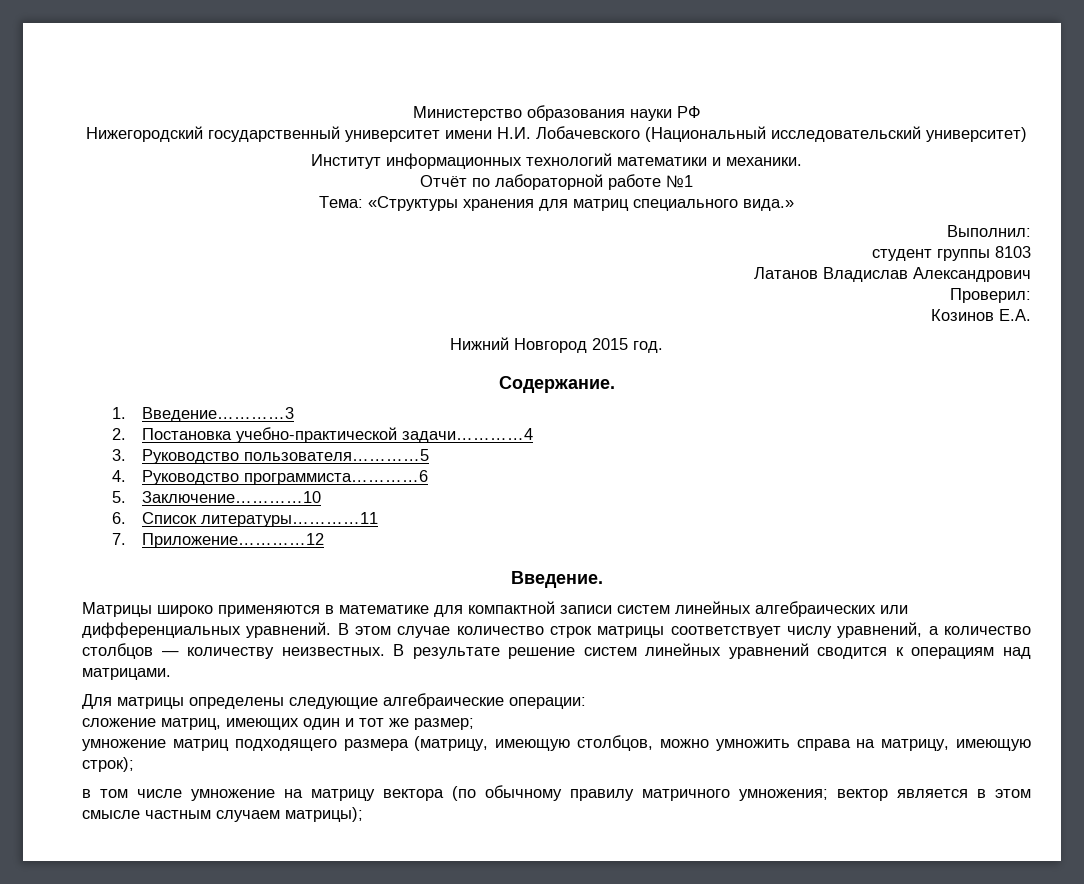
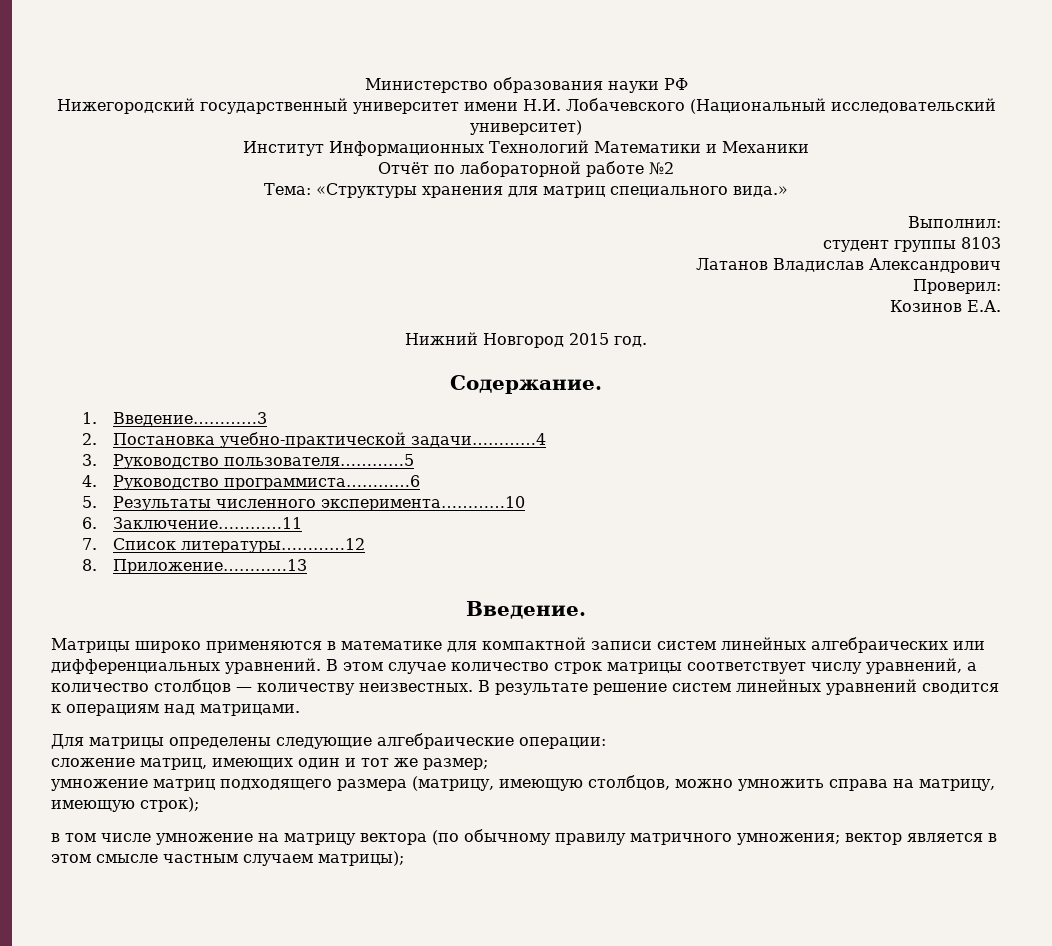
[386,153,802,169] информационных технологий математики и механики. -> [329,140,809,156] Информационных Технологий Математики и Механики
[666,175,693,188] №1 -> [649,162,674,175] №2
[141,491,321,503] [111,512,378,527] [111,533,324,548] Заключение…………10 // 6. Список литературы…………11 // 7. Приложение…………12 -> [112,496,525,511] [81,517,302,529] [81,538,365,553] [81,559,307,574] Результаты численного эксперимента…………10 // 6. Заключение…………11 // 7. Список литературы…………12 // 8. Приложение…………13

